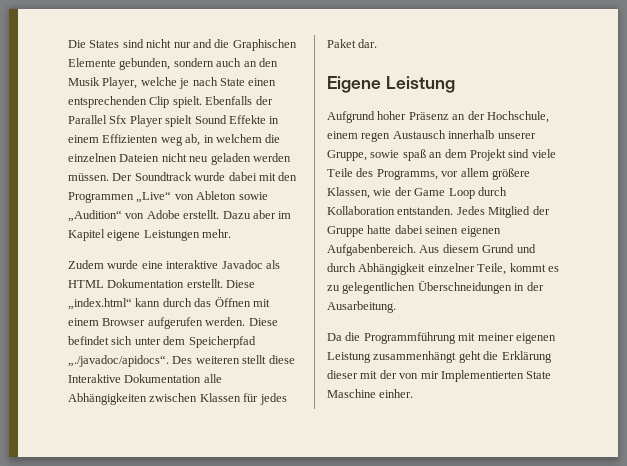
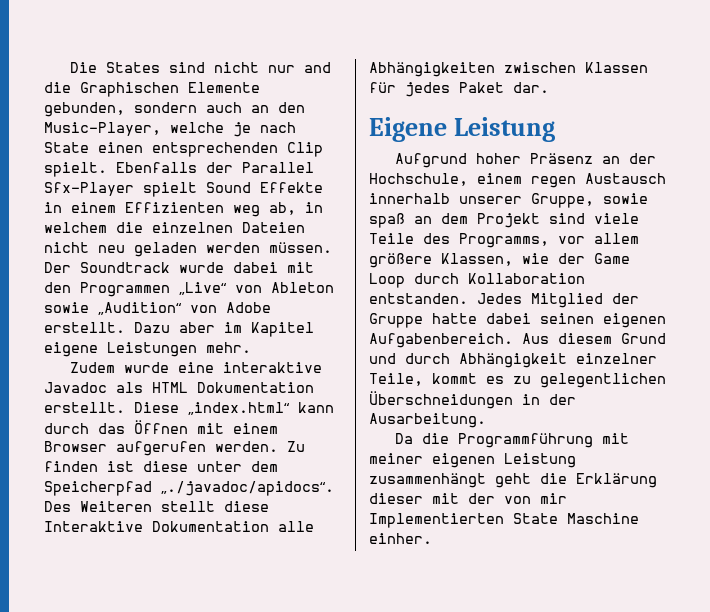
[68,77,138,89] Musik Player, -> [44,122,161,136] Music-Player,
[109,115,163,127] Sfx Player -> [44,182,134,196] Sfx-Player
[248,318,278,326] [68,336,133,345] Diese befindet sich -> [287,441,305,452] [44,461,188,472] Zu finden ist diese
[195,356,240,364] weiteren -> [80,501,152,512] Weiteren

